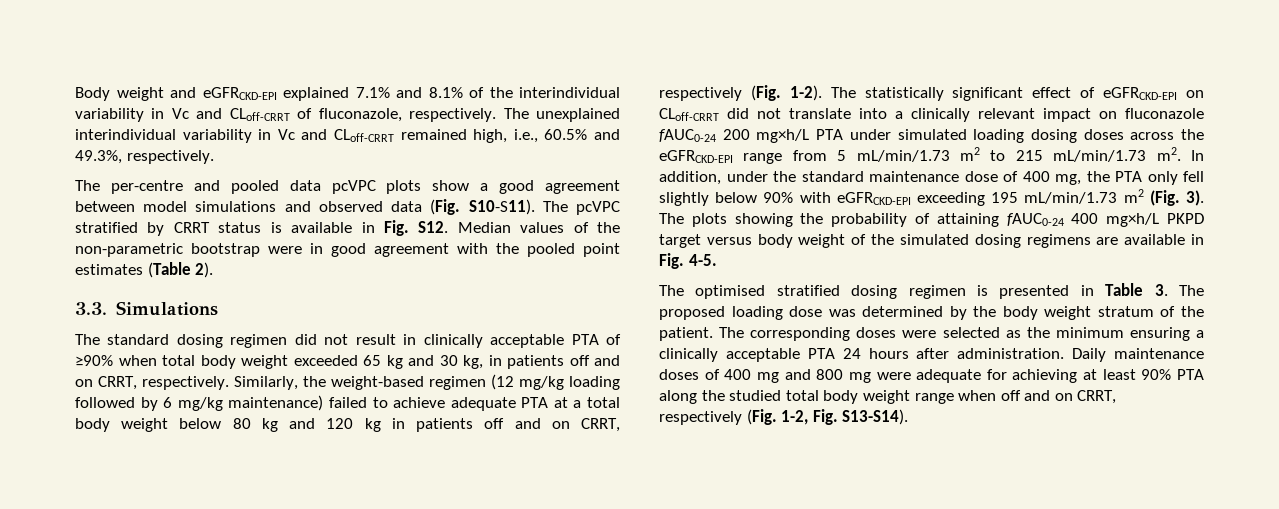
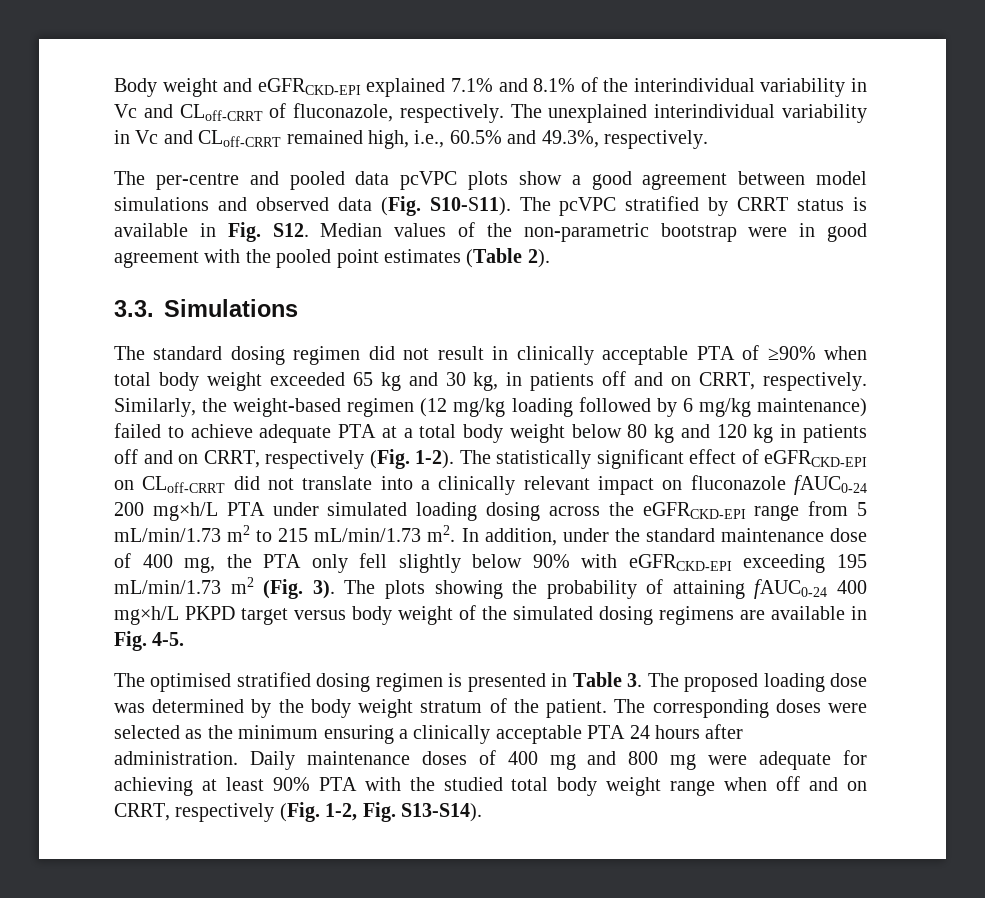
[1083,129,1124,140] doses -> (540, 511) none
[659,390,697,404] along -> [364,777,401,791] with

